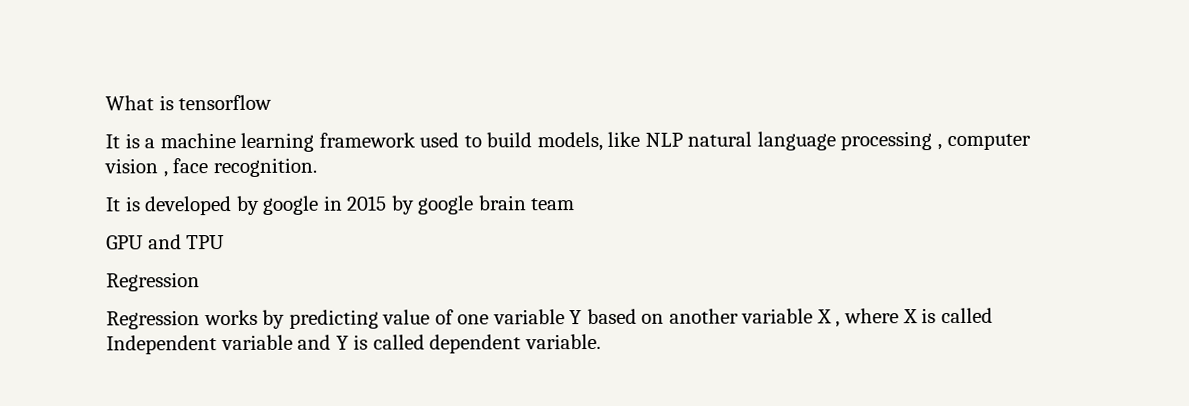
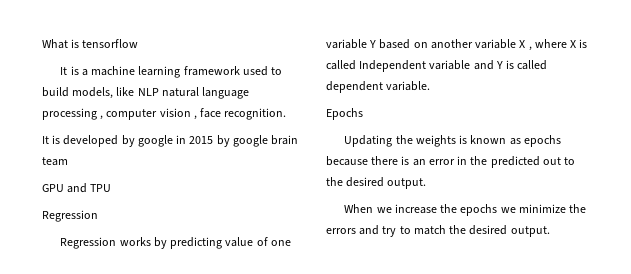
(601, 341) none -> [326,108,363,120] [344,135,561,147] [326,156,576,168] [326,177,427,189] [344,204,587,216] [326,225,550,237] // Epochs // Updating the weights is known as epochs because there is an error in the predicted out to the desired output. // When we increase the epochs we minimize the errors and try to match the desired output.

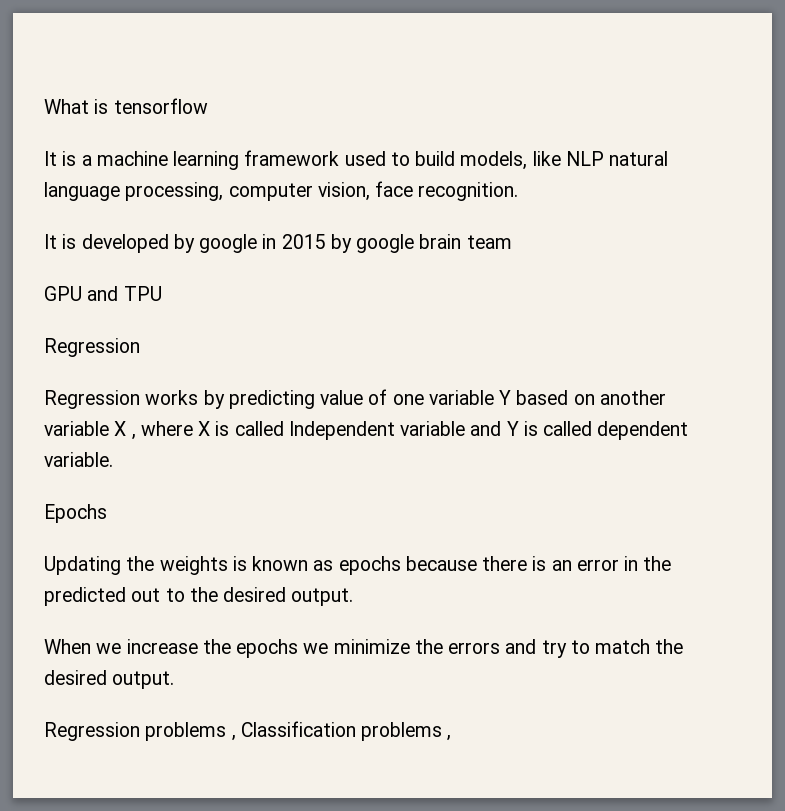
[42,108,197,120] processing , computer vision , -> [125,182,370,201] processing, computer vision,
(550, 231) none -> [44,721,452,741] // Regression problems , Classification problems ,

